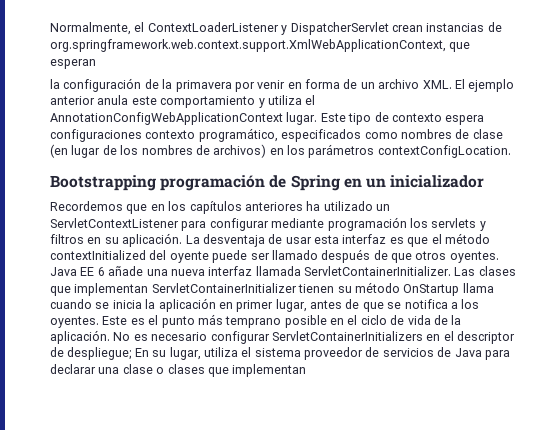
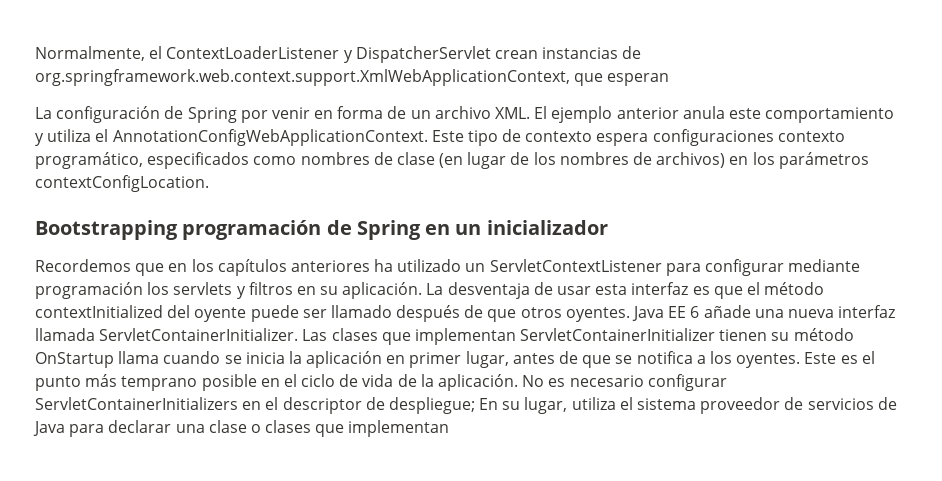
[50,79,60,89] la -> [35,107,52,119] La
[162,79,232,92] la primavera -> [187,107,237,123] Spring
[50,112,318,125] AnnotationConfigWebApplicationContext lugar. -> [112,129,428,146] AnnotationConfigWebApplicationContext.

